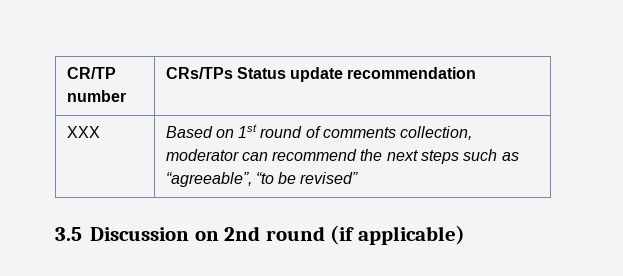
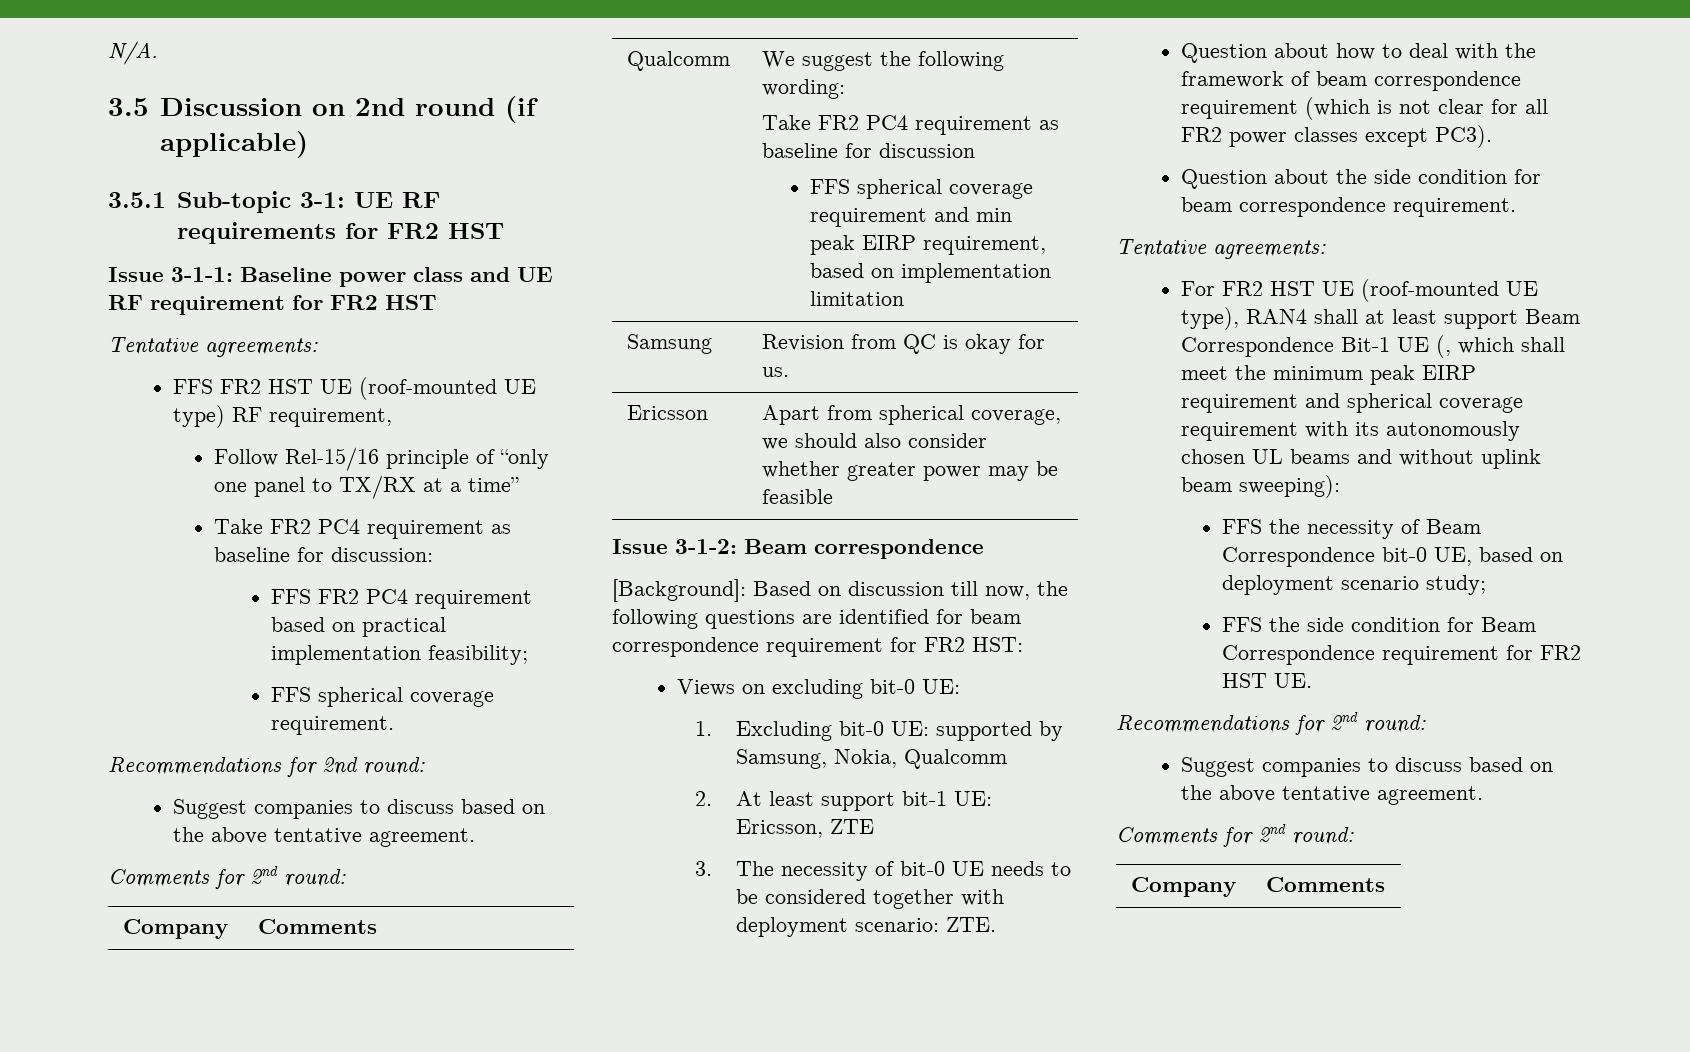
[66,67,116,79] [66,90,126,102] [165,67,477,82] [66,126,100,138] [165,124,473,140] [165,149,519,164] [165,172,359,187] CR/TP number | CRs/TPs Status update recommendation // XXX | Based on 1st round of comments collection, moderator can recommend the next steps such as “agreeable”, “to be revised” -> [108,41,158,65] N/A.
(465, 235) none -> [108,191,440,213] [176,222,504,244] [108,267,553,287] [108,295,437,315] [108,337,318,357] [172,377,536,400] [172,405,392,428] [214,447,550,471] [214,475,520,499] [214,519,512,539] [214,547,434,562] [271,589,533,609] [271,617,447,637] [271,645,529,665] [271,687,495,707] [271,716,395,735] [108,757,425,777] [172,799,545,819] [172,827,475,847] [108,865,346,889] [122,919,228,939] [257,919,377,934] [626,51,730,71] [761,51,1004,71] [761,79,845,99] [761,115,1059,135] [761,143,975,158] [810,179,1034,199] [810,207,1013,227] [810,235,1047,255] [810,263,1052,283] [810,291,905,306] [626,334,712,354] [761,334,1045,354] [761,367,789,377] [626,405,708,420] [761,405,1061,425] [761,433,987,450] [761,461,1058,481] [761,489,833,504] [612,539,984,559] [612,579,1068,602] [612,609,1021,629] [612,637,1023,657] [676,679,960,699] [694,721,1063,741] [735,749,1007,769] [694,791,992,811] [735,819,874,838] [694,861,1071,881] [735,889,1004,909] [735,917,996,937] [1180,43,1536,63] [1180,71,1521,91] [1180,97,1548,120] [1180,125,1492,148] [1180,169,1541,189] [1180,197,1516,217] [1116,239,1326,259] [1180,279,1538,302] [1180,307,1580,330] [1180,335,1565,358] [1180,365,1476,385] [1180,393,1523,413] [1180,421,1520,441] [1180,449,1541,469] [1180,475,1340,498] [1222,519,1482,539] [1222,547,1564,567] [1222,575,1487,595] [1222,617,1537,632] [1222,645,1582,665] [1222,673,1313,688] [1116,711,1426,735] [1180,757,1553,777] [1180,785,1483,805] [1116,823,1354,847] [1130,877,1236,897] [1265,877,1385,892] // 3.5.1 Sub-topic 3-1: UE RF requirements for FR2 HST // Issue 3-1-1: Baseline power class and UE RF requirement for FR2 HST // Tentative agreements: // FFS FR2 HST UE (roof-mounted UE type) RF requirement, // Follow Rel-15/16 principle of “only one panel to TX/RX at a time” // Take FR2 PC4 requirement as baseline for discussion: // FFS FR2 PC4 requirement based on practical implementation feasibility; // FFS spherical coverage requirement. // Recommendations for 2nd round: // Suggest companies to discuss based on the above tentative agreement. // Comments for 2nd round: // Company | Comments // Qualcomm | We suggest the following wording: // Take FR2 PC4 requirement as baseline for discussion // FFS spherical coverage requirement and min peak EIRP requirement, based on implementation limitation // Samsung | Revision from QC is okay for us. // Ericsson | Apart from spherical coverage, we should also consider whether greater power may be feasible // Issue 3-1-2: Beam correspondence // [Background]: Based on discussion till now, the following questions are identified for beam correspondence requirement for FR2 HST: // Views on excluding bit-0 UE: // 1. Excluding bit-0 UE: supported by Samsung, Nokia, Qualcomm // 2. At least support bit-1 UE: Ericsson, ZTE // 3. The necessity of bit-0 UE needs to be considered together with deployment scenario: ZTE. // Question about how to deal with the framework of beam correspondence requirement (which is not clear for all FR2 power classes except PC3). // Question about the side condition for beam correspondence requirement. // Tentative agreements: // For FR2 HST UE (roof-mounted UE type), RAN4 shall at least support Beam Correspondence Bit-1 UE (, which shall meet the minimum peak EIRP requirement and spherical coverage requirement with its autonomously chosen UL beams and without uplink beam sweeping): // FFS the necessity of Beam Correspondence bit-0 UE, based on deployment scenario study; // FFS the side condition for Beam Correspondence requirement for FR2 HST UE. // Recommendations for 2nd round: // Suggest companies to discuss based on the above tentative agreement. // Comments for 2nd round: // Company | Comments

